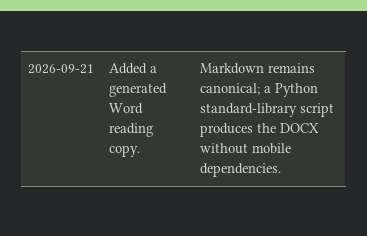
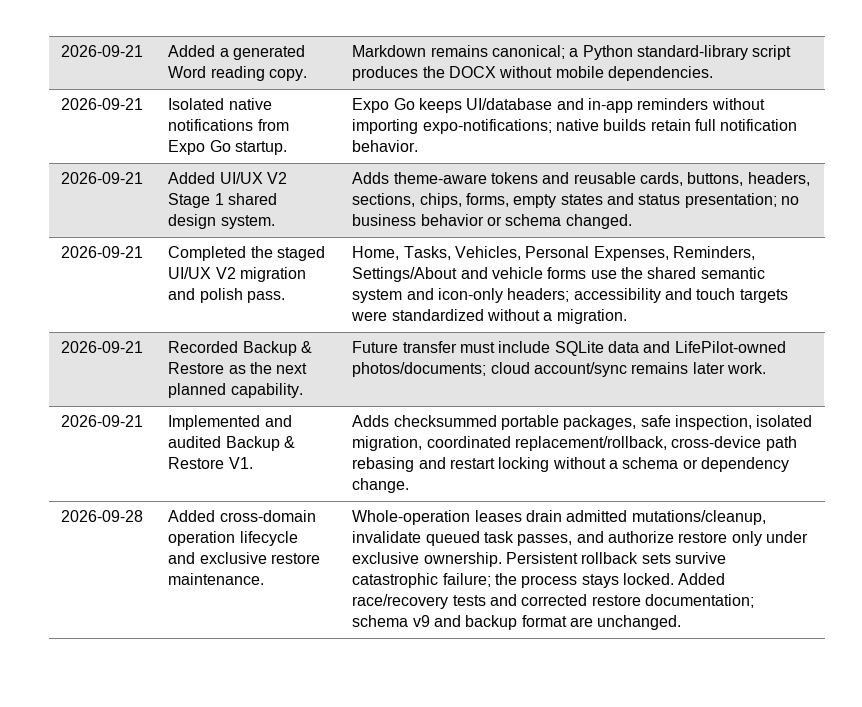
(282, 170) none -> [61,98,144,110] [168,98,272,110] [168,119,289,131] [168,140,288,155] [352,98,765,113] [352,119,798,134] [352,140,419,152] [61,172,144,184] [168,172,288,184] [168,193,278,208] [168,214,275,229] [352,172,810,186] [352,193,800,208] [352,214,632,229] [61,246,144,258] [168,246,326,261] [168,267,307,282] [168,288,286,303] [352,246,756,261] [352,267,765,282] [352,288,788,303] [351,309,627,324] [61,341,144,353] [168,341,313,356] [168,362,308,374] [168,383,303,398] [352,341,786,356] [352,362,767,377] [61,415,144,427] [168,415,292,430] [168,436,296,451] [168,457,253,469] [352,415,813,430] [352,436,797,451] [352,457,790,472] [352,478,410,493] [61,510,144,522] [168,510,316,522] [168,531,298,546] [168,552,321,564] [168,573,265,585] [352,510,766,525] [352,531,809,546] [352,552,727,567] [352,573,726,588] [352,594,755,609] [352,615,682,630] // 2026-09-21 | Isolated native notifications from Expo Go startup. | Expo Go keeps UI/database and in-app reminders without importing expo-notifications; native builds retain full notification behavior. // 2026-09-21 | Added UI/UX V2 Stage 1 shared design system. | Adds theme-aware tokens and reusable cards, buttons, headers, sections, chips, forms, empty states and status presentation; no business behavior or schema changed. // 2026-09-21 | Completed the staged UI/UX V2 migration and polish pass. | Home, Tasks, Vehicles, Personal Expenses, Reminders, Settings/About and vehicle forms use the shared semantic system and icon-only headers; accessibility and touch targets were standardized without a migration. // 2026-09-21 | Recorded Backup & Restore as the next planned capability. | Future transfer must include SQLite data and LifePilot-owned photos/documents; cloud account/sync remains later work. // 2026-09-21 | Implemented and audited Backup & Restore V1. | Adds checksummed portable packages, safe inspection, isolated migration, coordinated replacement/rollback, cross-device path rebasing and restart locking without a schema or dependency change. // 2026-09-28 | Added cross-domain operation lifecycle and exclusive restore maintenance. | Whole-operation leases drain admitted mutations/cleanup, invalidate queued task passes, and authorize restore only under exclusive ownership. Persistent rollback sets survive catastrophic failure; the process stays locked. Added race/recovery tests and corrected restore documentation; schema v9 and backup format are unchanged.

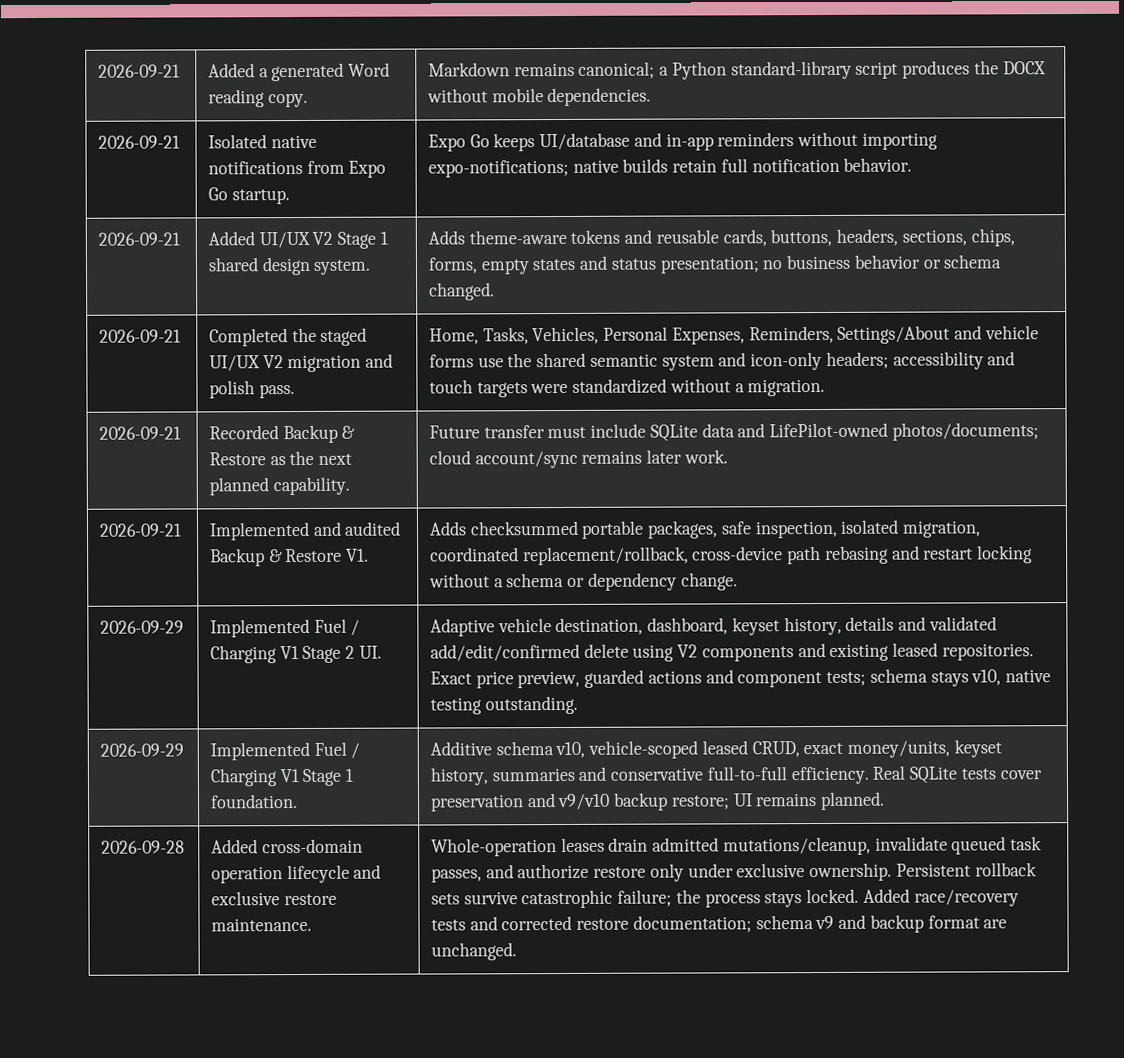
(410, 485) none -> [100,620,185,634] [210,618,361,638] [210,645,382,664] [430,616,997,637] [430,642,1034,662] [430,668,1052,689] [430,695,578,715] [100,743,185,757] [210,741,361,761] [210,768,354,787] [211,794,299,809] [430,739,1002,759] [430,765,1042,786] [431,791,886,812] // 2026-09-29 | Implemented Fuel / Charging V1 Stage 2 UI. | Adaptive vehicle destination, dashboard, keyset history, details and validated add/edit/confirmed delete using V2 components and existing leased repositories. Exact price preview, guarded actions and component tests; schema stays v10, native testing outstanding. // 2026-09-29 | Implemented Fuel / Charging V1 Stage 1 foundation. | Additive schema v10, vehicle-scoped leased CRUD, exact money/units, keyset history, summaries and conservative full-to-full efficiency. Real SQLite tests cover preservation and v9/v10 backup restore; UI remains planned.

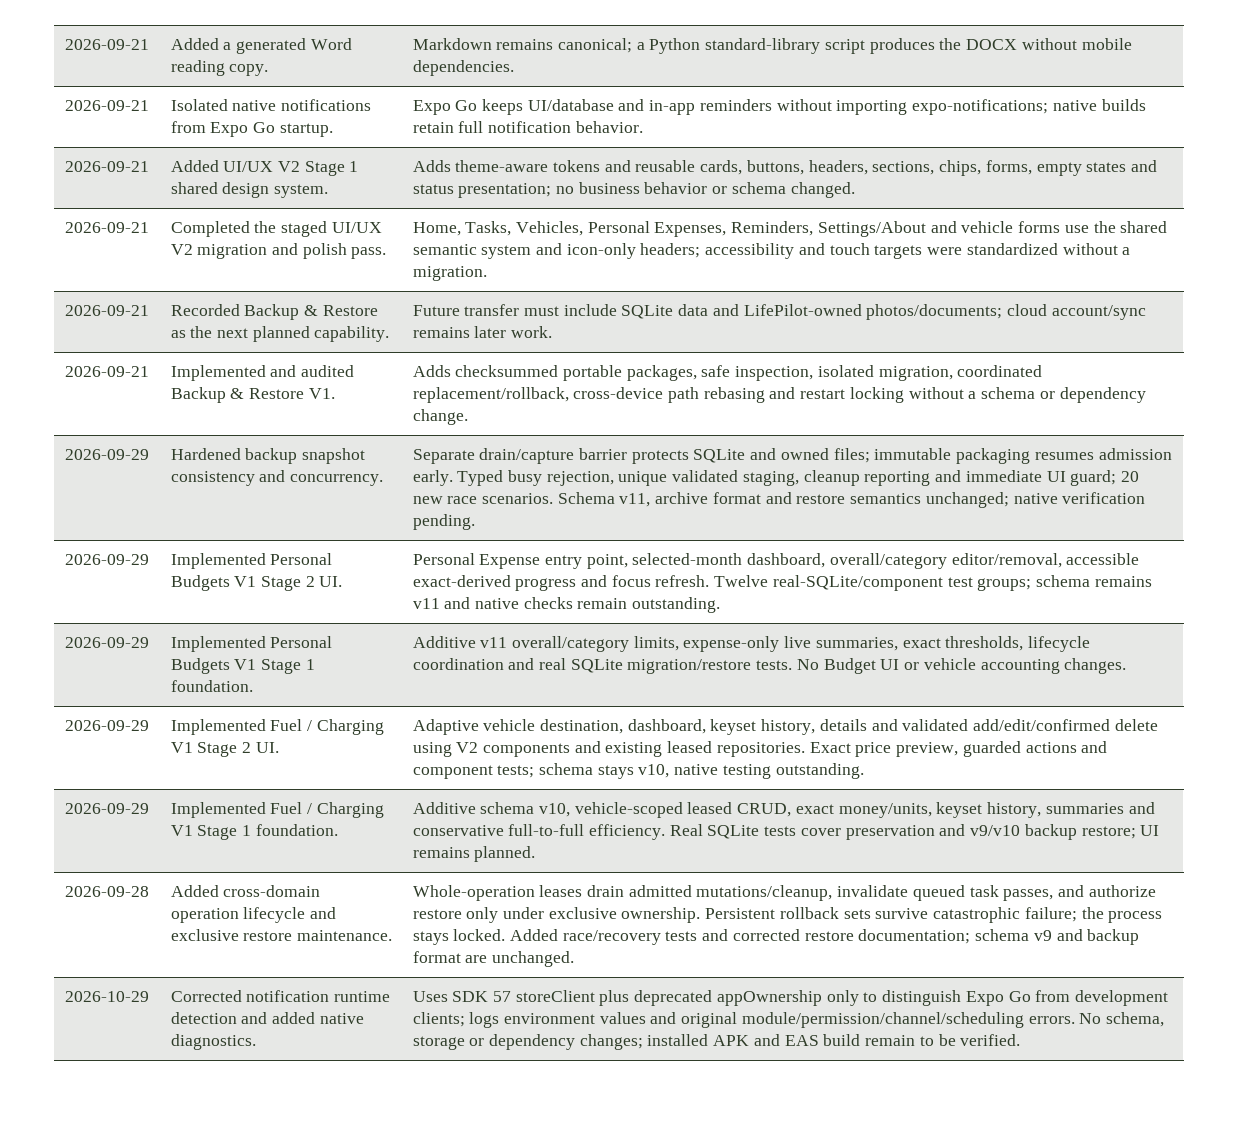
(738, 581) none -> [64,449,149,460] [170,448,365,464] [170,470,383,486] [412,448,1172,464] [412,470,1139,486] [412,492,1146,508] [412,514,475,530] [64,554,149,565] [170,553,333,569] [170,575,343,591] [412,553,1140,569] [412,575,1152,591] [412,597,721,613] [64,637,149,648] [170,636,333,652] [170,658,315,674] [170,680,253,692] [412,636,1091,652] [412,658,1127,674] // 2026-09-29 | Hardened backup snapshot consistency and concurrency. | Separate drain/capture barrier protects SQLite and owned files; immutable packaging resumes admission early. Typed busy rejection, unique validated staging, cleanup reporting and immediate UI guard; 20 new race scenarios. Schema v11, archive format and restore semantics unchanged; native verification pending. // 2026-09-29 | Implemented Personal Budgets V1 Stage 2 UI. | Personal Expense entry point, selected-month dashboard, overall/category editor/removal, accessible exact-derived progress and focus refresh. Twelve real-SQLite/component test groups; schema remains v11 and native checks remain outstanding. // 2026-09-29 | Implemented Personal Budgets V1 Stage 1 foundation. | Additive v11 overall/category limits, expense-only live summaries, exact thresholds, lifecycle coordination and real SQLite migration/restore tests. No Budget UI or vehicle accounting changes.
(518, 951) none -> [64,991,149,1002] [170,990,390,1002] [170,1012,364,1024] [170,1034,256,1050] [412,990,1168,1006] [412,1012,1165,1028] [412,1034,1021,1050] // 2026-10-29 | Corrected notification runtime detection and added native diagnostics. | Uses SDK 57 storeClient plus deprecated appOwnership only to distinguish Expo Go from development clients; logs environment values and original module/permission/channel/scheduling errors. No schema, storage or dependency changes; installed APK and EAS build remain to be verified.

